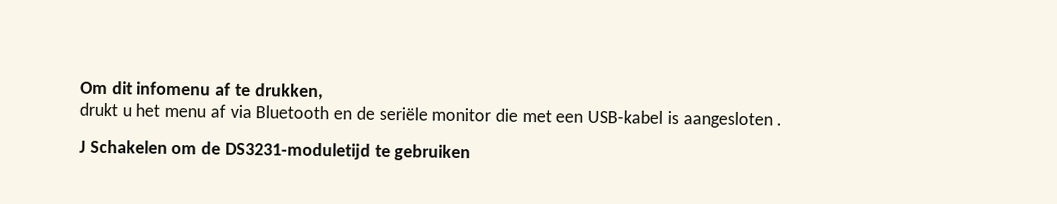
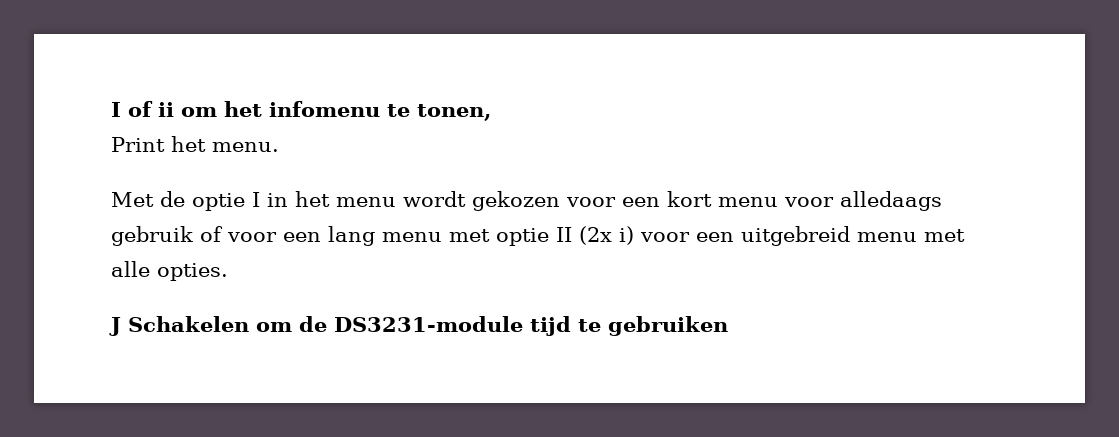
[80,81,324,101] [79,102,783,129] Om dit infomenu af te drukken, // drukt u het menu af via Bluetooth en de seriële monitor die met een USB-kabel is aangesloten . -> [111,101,491,121] [111,136,279,152] [111,191,942,211] [111,226,965,246] [111,261,228,281] I of ii om het infomenu te tonen, // Print het menu. // Met de optie I in het menu wordt gekozen voor een kort menu voor alledaags gebruik of voor een lang menu met optie II (2x i) voor een uitgebreid menu met alle opties.
[224,141,371,160] DS3231-moduletijd -> [334,316,571,336] DS3231-module tijd

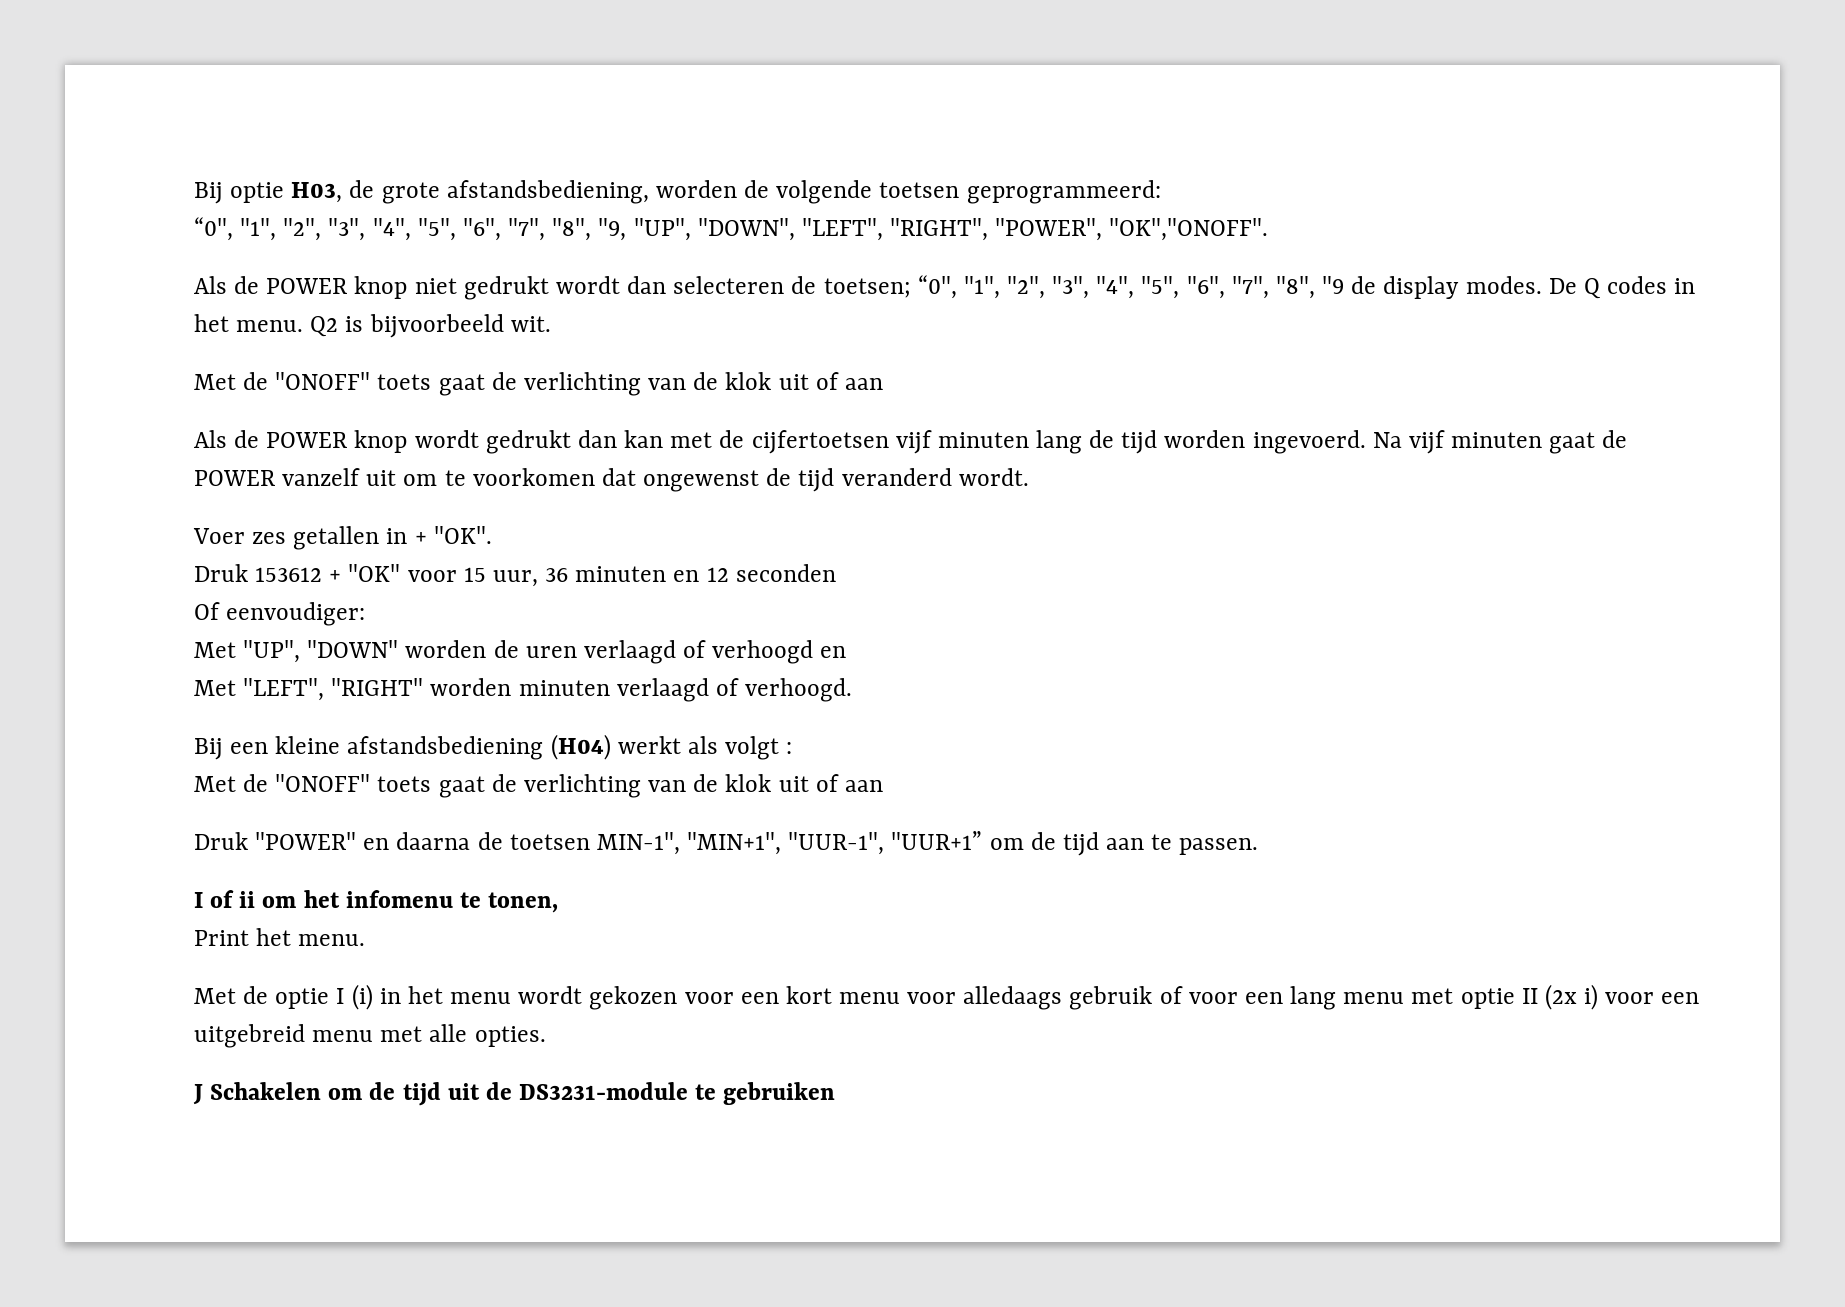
(111, 109) none -> [194,180,1161,204] [194,217,1269,241] [194,275,1696,300] [194,314,551,338] [194,372,883,396] [194,430,1628,454] [194,468,1029,492] [193,526,492,550] [194,564,836,587] [194,602,366,626] [194,640,847,664] [194,678,853,702] [194,734,793,760] [194,774,883,798] [194,831,1259,856] Bij optie H03, de grote afstandsbediening, worden de volgende toetsen geprogrammeerd: // “0", "1", "2", "3", "4", "5", "6", "7", "8", "9, "UP", "DOWN", "LEFT", "RIGHT", "POWER", "OK","ONOFF". // Als de POWER knop niet gedrukt wordt dan selecteren de toetsen; “0", "1", "2", "3", "4", "5", "6", "7", "8", "9 de display modes. De Q codes in het menu. Q2 is bijvoorbeeld wit. // Met de "ONOFF" toets gaat de verlichting van de klok uit of aan // Als de POWER knop wordt gedrukt dan kan met de cijfertoetsen vijf minuten lang de tijd worden ingevoerd. Na vijf minuten gaat de POWER vanzelf uit om te voorkomen dat ongewenst de tijd veranderd wordt. // Voer zes getallen in + "OK". // Druk 153612 + "OK" voor 15 uur, 36 minuten en 12 seconden // Of eenvoudiger: // Met "UP", "DOWN" worden de uren verlaagd of verhoogd en // Met "LEFT", "RIGHT" worden minuten verlaagd of verhoogd. // Bij een kleine afstandsbediening (H04) werkt als volgt : // Met de "ONOFF" toets gaat de verlichting van de klok uit of aan // Druk "POWER" en daarna de toetsen MIN-1", "MIN+1", "UUR-1", "UUR+1” om de tijd aan te passen. //
(260, 199) none -> [351,984,373,1010] (i)
[334,316,571,336] DS3231-module tijd -> [402,1082,689,1106] tijd uit de DS3231-module

